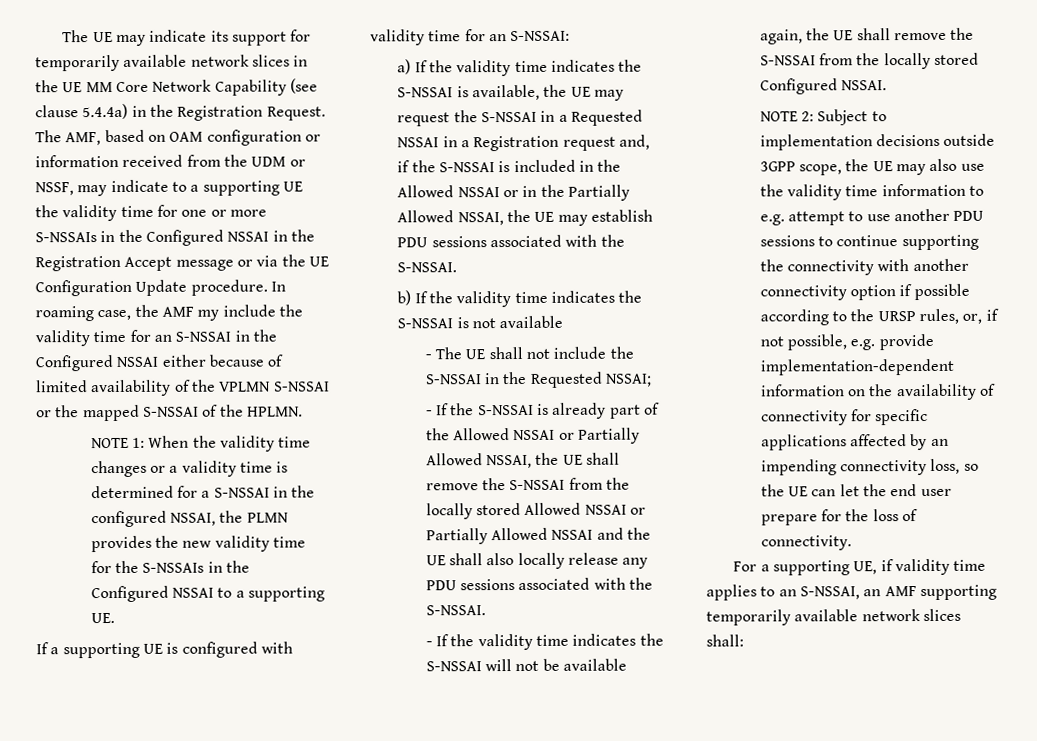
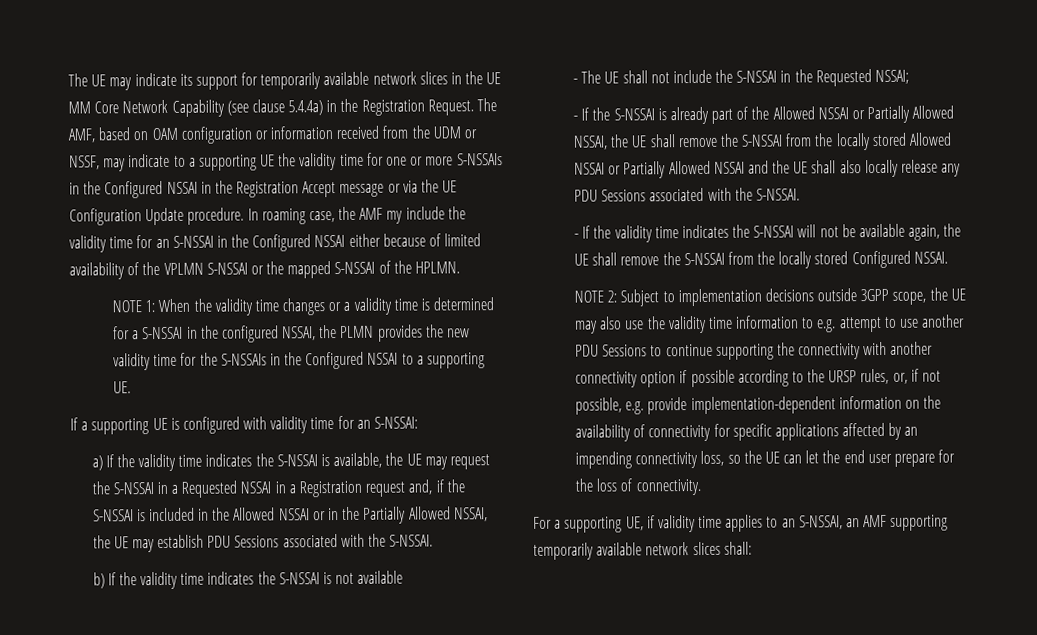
[431,236,487,248] sessions -> [234,535,280,548] Sessions
[460,579,516,591] sessions -> [601,189,647,202] Sessions
[759,235,815,247] sessions -> [602,344,648,357] Sessions

